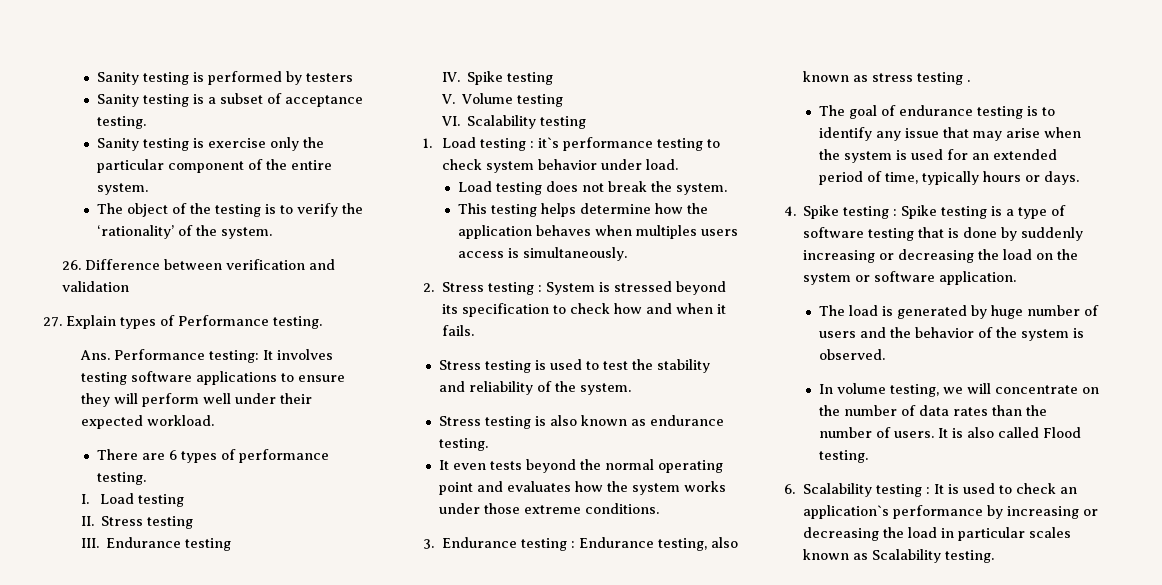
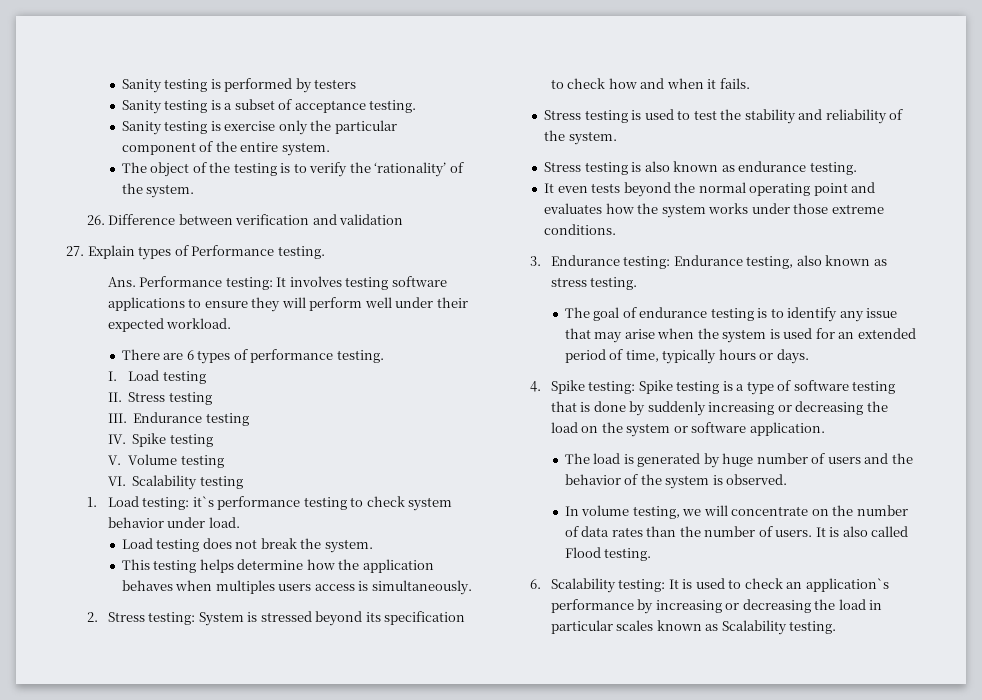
[480,138,535,151] testing : -> [142,497,190,510] testing:
[488,282,543,295] testing : -> [148,612,196,625] testing:
[521,538,576,551] testing : -> [623,256,671,269] testing:
[917,72,971,85] testing . -> [590,277,638,290] testing.
[843,206,898,219] testing : -> [588,381,636,394] testing:
[876,484,931,497] testing : -> [618,579,666,592] testing:

